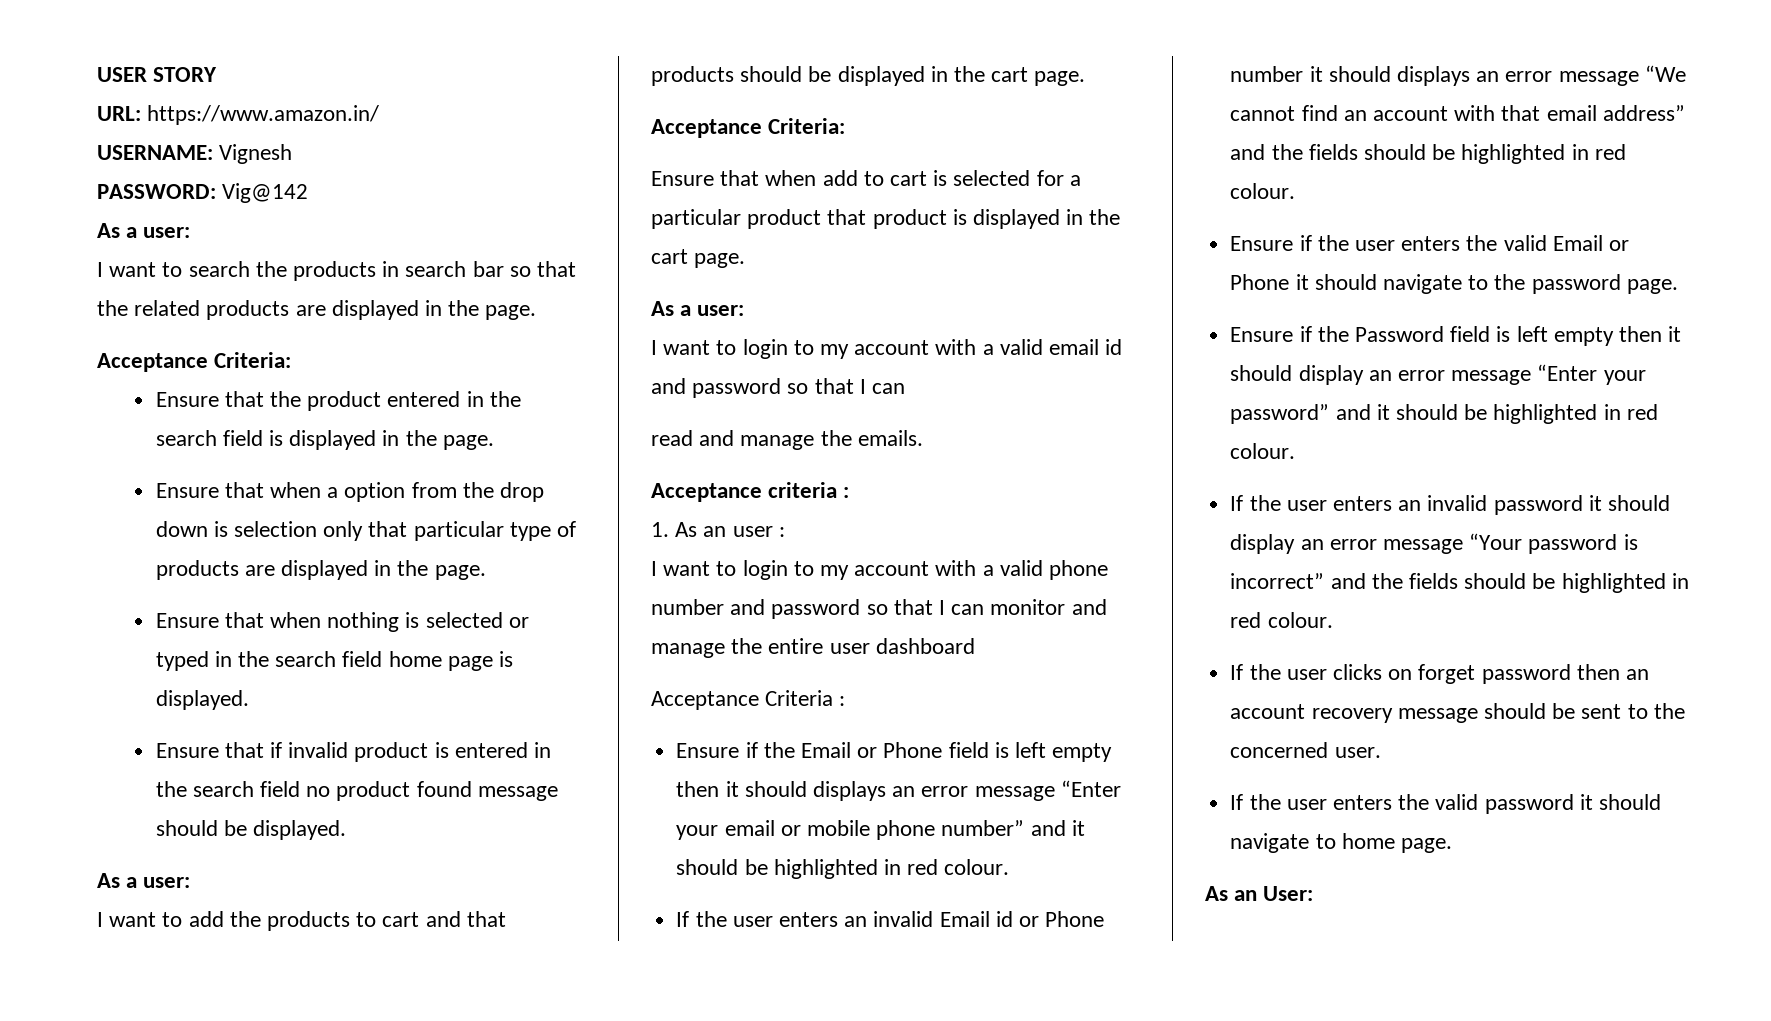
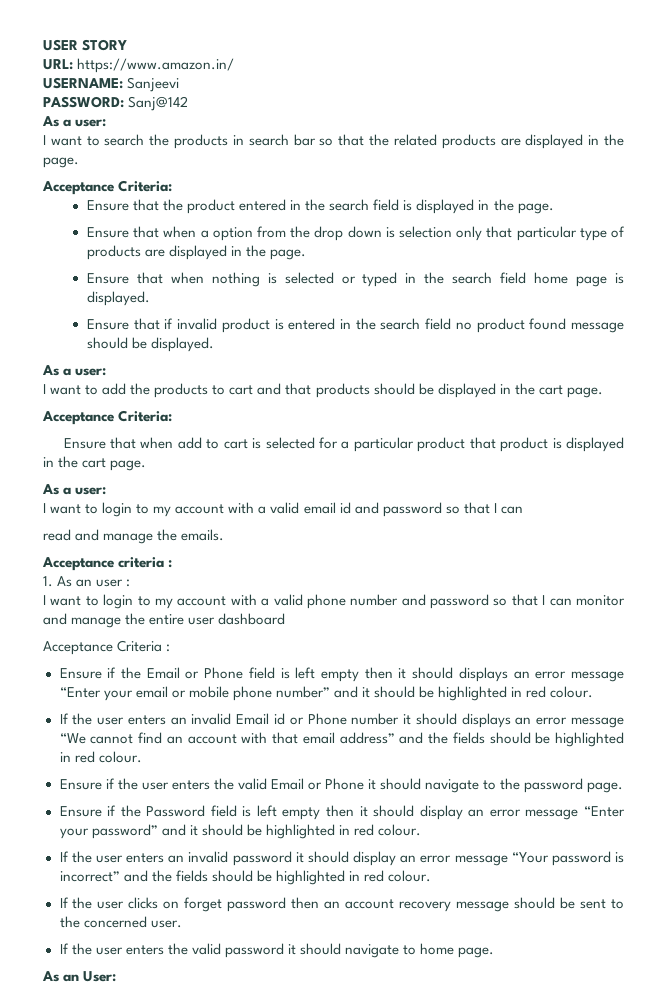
[219,144,293,164] Vignesh -> [127,77,180,92] Sanjeevi
[222,183,309,203] Vig@142 -> [128,96,189,111] Sanj@142

